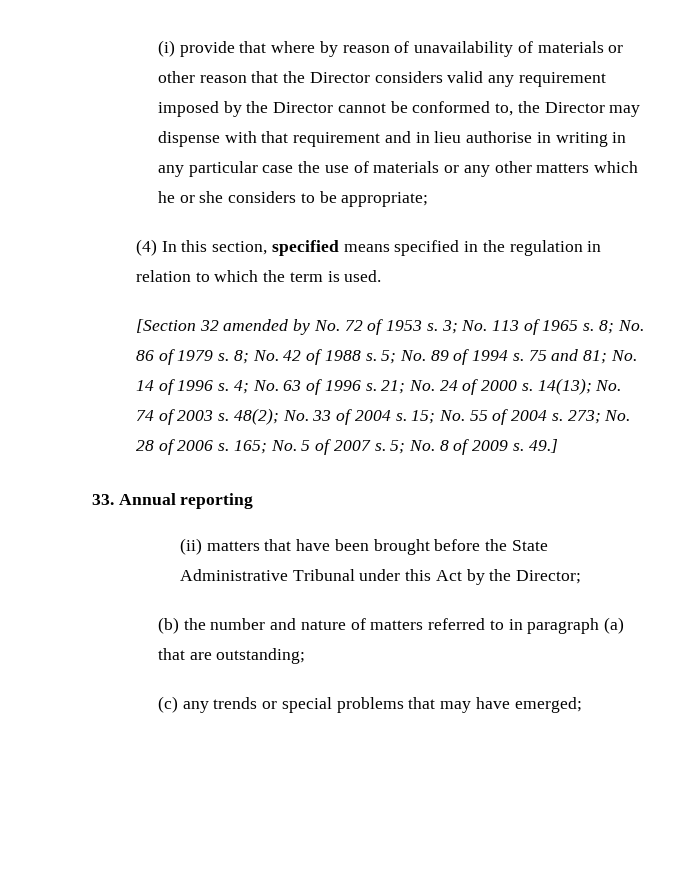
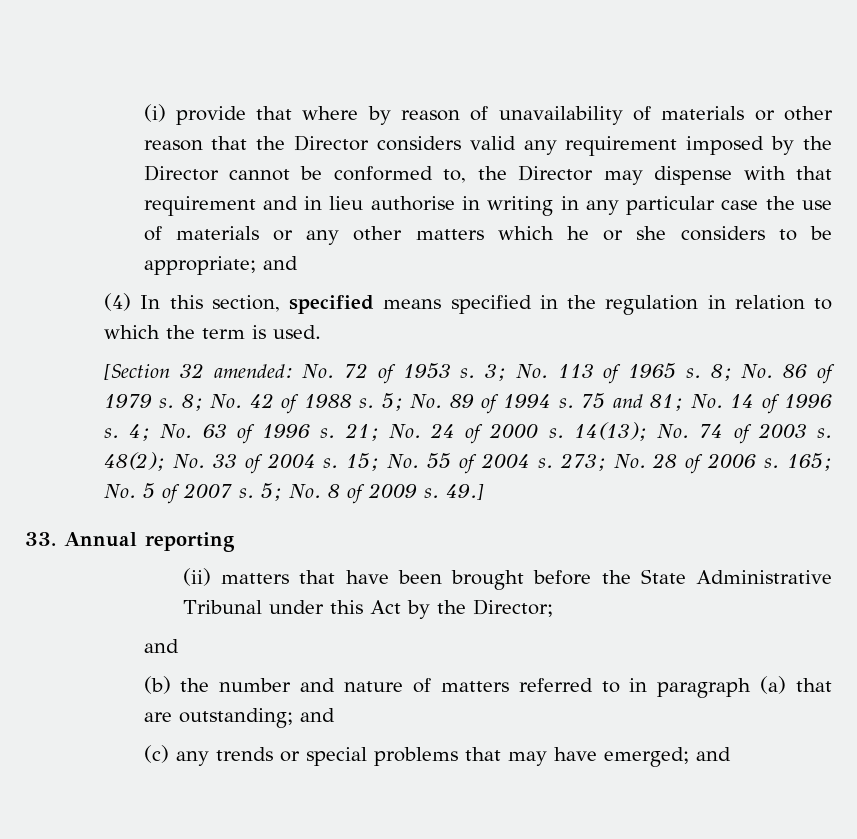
(429, 199) none -> [262,256,298,270] and
[223,319,311,335] amended by -> [213,364,293,378] amended:
(582, 577) none -> [143,639,179,653] // and
(306, 656) none -> [299,708,335,722] and
(582, 705) none -> [695,747,731,761] and

